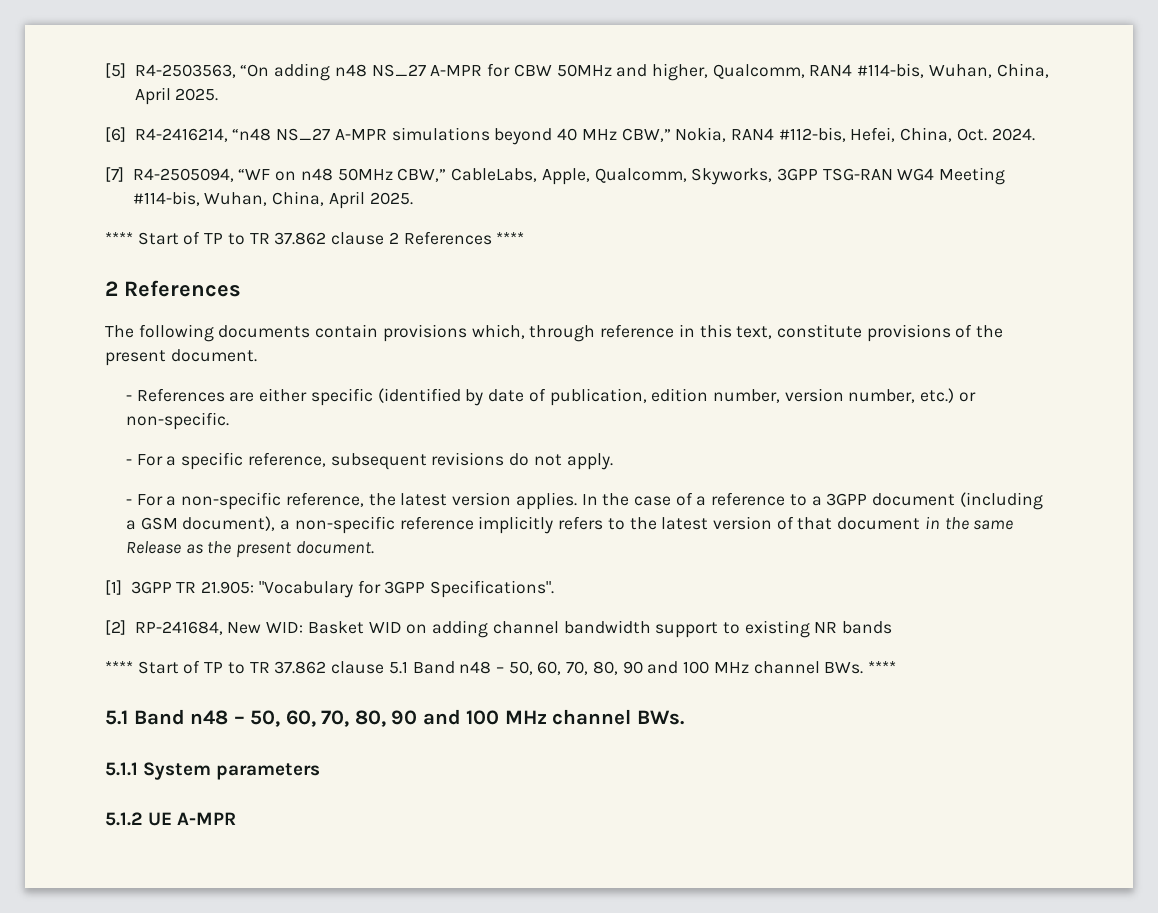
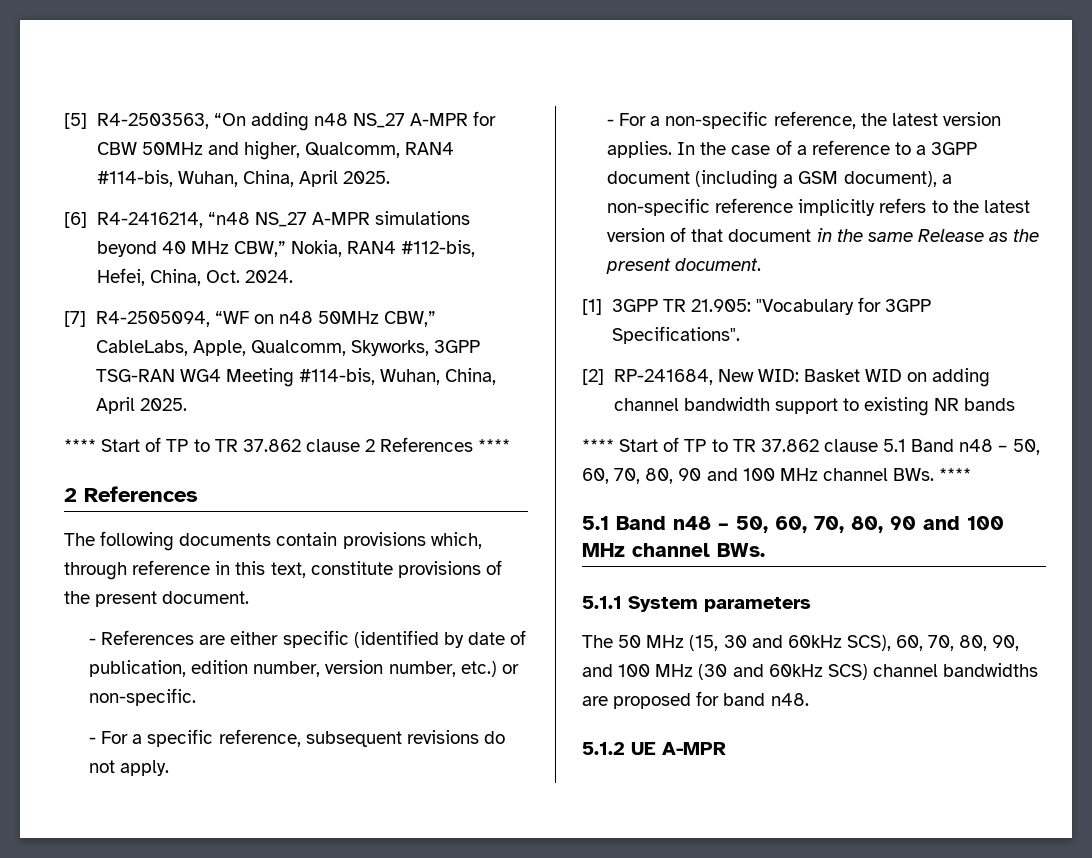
(321, 771) none -> [582,635,1020,651] [582,663,1039,680] [582,691,809,709] // The 50 MHz (15, 30 and 60kHz SCS), 60, 70, 80, 90, and 100 MHz (30 and 60kHz SCS) channel bandwidths are proposed for band n48.

